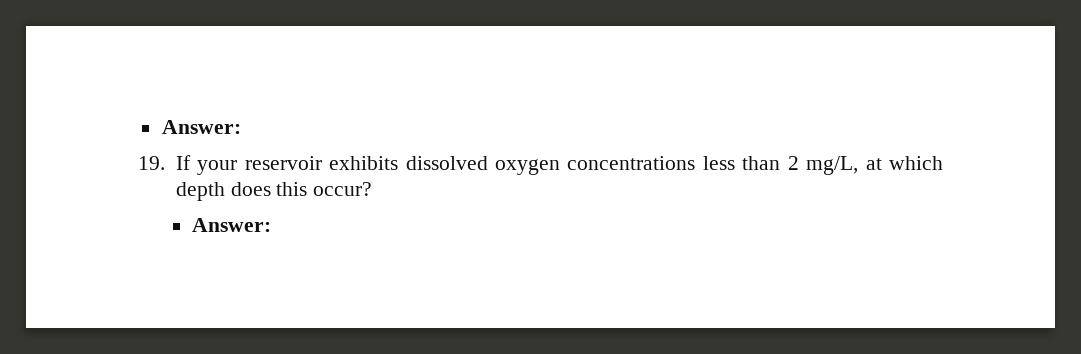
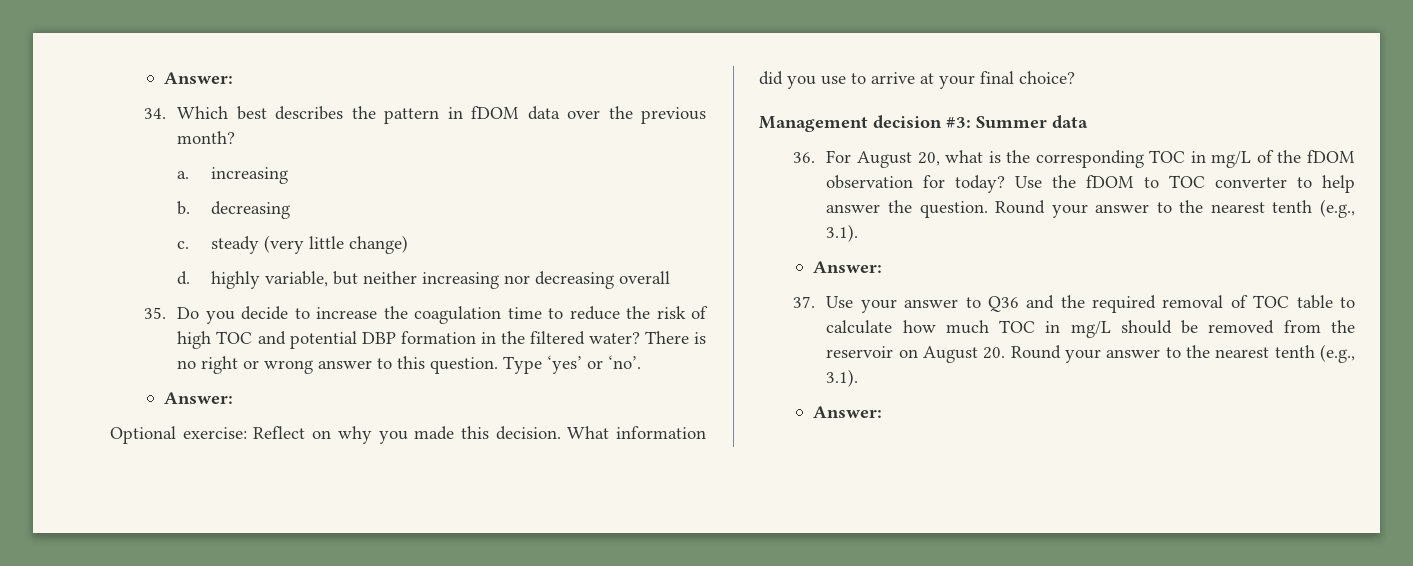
[161,120,241,134] [138,155,943,175] [175,182,373,201] Answer: // 19. If your reservoir exhibits dissolved oxygen concentrations less than 2 mg/L, at which depth does this occur? -> [164,72,234,84] [143,106,707,124] [177,131,236,144] [177,167,289,184] [177,201,291,219] [177,235,409,254] [177,271,671,289] [143,306,708,324] [177,331,706,349] [177,355,642,374] [164,392,234,404] [110,426,706,444] [759,71,1075,89] [759,115,1088,132] [792,150,1356,168] [826,175,1355,193] [826,199,1356,218] [826,224,859,242] [813,261,883,273] [792,295,1355,313] [826,320,1355,338] [826,344,1355,363] [826,369,859,387] Answer: // 34. Which best describes the pattern in fDOM data over the previous month? // a. increasing // b. decreasing // c. steady (very little change) // d. highly variable, but neither increasing nor decreasing overall // 35. Do you decide to increase the coagulation time to reduce the risk of high TOC and potential DBP formation in the filtered water? There is no right or wrong answer to this question. Type ‘yes’ or ‘no’. // Answer: // Optional exercise: Reflect on why you made this decision. What information did you use to arrive at your final choice? // Management decision #3: Summer data // 36. For August 20, what is the corresponding TOC in mg/L of the fDOM observation for today? Use the fDOM to TOC converter to help answer the question. Round your answer to the nearest tenth (e.g., 3.1). // Answer: // 37. Use your answer to Q36 and the required removal of TOC table to calculate how much TOC in mg/L should be removed from the reservoir on August 20. Round your answer to the nearest tenth (e.g., 3.1).

